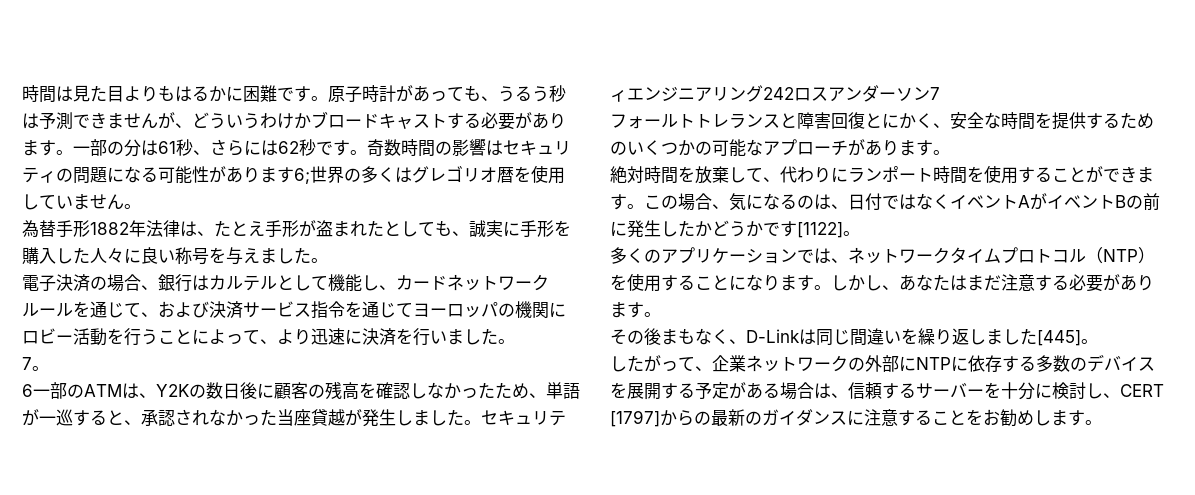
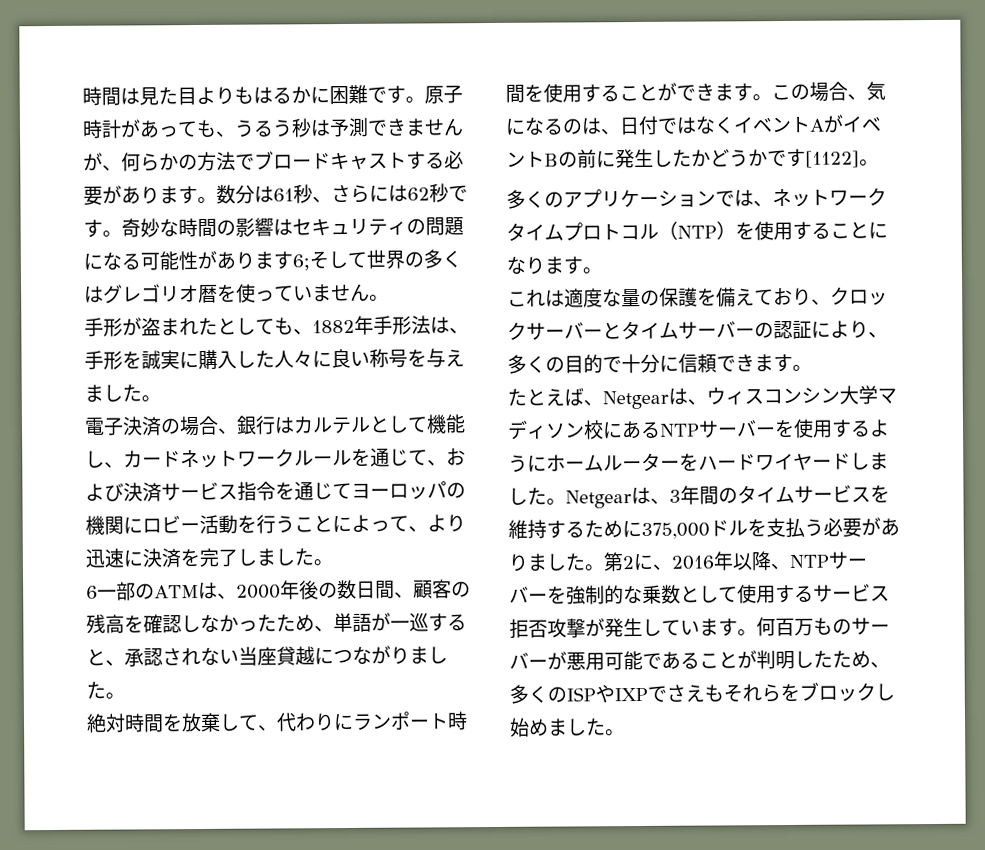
[192,112,311,129] どういうわけか -> [121,151,255,172] 何らかの方法で
[73,139,124,156] 一部の -> [216,184,236,204] 数
[384,139,401,156] 数 -> [140,218,179,238] 妙な
(310, 176) none -> [309,250,367,270] そして
[548,167,565,184] [22,194,39,210] 用し -> [255,290,275,302] っ
[22,220,265,238] 為替手形1882年法律は、たとえ -> (389, 297) none
[469,220,571,238] 誠実に手形を -> [312,315,469,335] [84,350,199,370] 1882年手形法は、手形を誠実に
[413,328,515,346] [22,357,49,371] 行いました。 // 7。 -> [199,547,333,567] 完了しました。
[156,382,274,399] Y2Kの数日後に -> [235,579,414,600] 2000年後の数日間、
[226,409,277,426] かった -> [219,649,239,664] い
[345,409,566,427] [610,85,940,102] [610,112,1154,130] [610,139,950,157] が発生しました。セキュリティエンジニアリング242ロスアンダーソン7 // フォールトトレランスと障害回復とにかく、安全な時間を提供するためのいくつかの可能なアプローチがあります。 -> [314,645,448,665] [86,681,125,699] につながりました。
[831,274,1154,292] [610,302,661,318] [610,328,1098,346] [610,354,1155,372] [610,382,1164,400] [610,409,1085,427] しかし、あなたはまだ注意する必要があります。 // その後まもなく、D-Linkは同じ間違いを繰り返しました[445]。 // したがって、企業ネットワークの外部にNTPに依存する多数のデバイスを展開する予定がある場合は、信頼するサーバーを十分に検討し、CERT [1797]からの最新のガイダンスに注意することをお勧めします -> [507,286,888,308] [507,320,888,340] [507,353,812,374] [507,385,897,410] [507,418,890,440] [508,452,889,473] [508,484,890,509] [508,517,900,539] [508,551,867,572] [509,583,890,605] [509,617,890,639] [509,650,890,671] [509,681,895,704] [509,717,606,737] // これは適度な量の保護を備えており、クロックサーバーとタイムサーバーの認証により、多くの目的で十分に信頼できます。 // たとえば、Netgearは、ウィスコンシン大学マディソン校にあるNTPサーバーを使用するようにホームルーターをハードワイヤードしました。Netgearは、3年間のタイムサービスを維持するために375,000ドルを支払う必要がありました。第2に、2016年以降、NTPサーバーを強制的な乗数として使用するサービス拒否攻撃が発生しています。何百万ものサーバーが悪用可能であることが判明したため、多くのISPやIXPでさえもそれらをブロックし始めました

